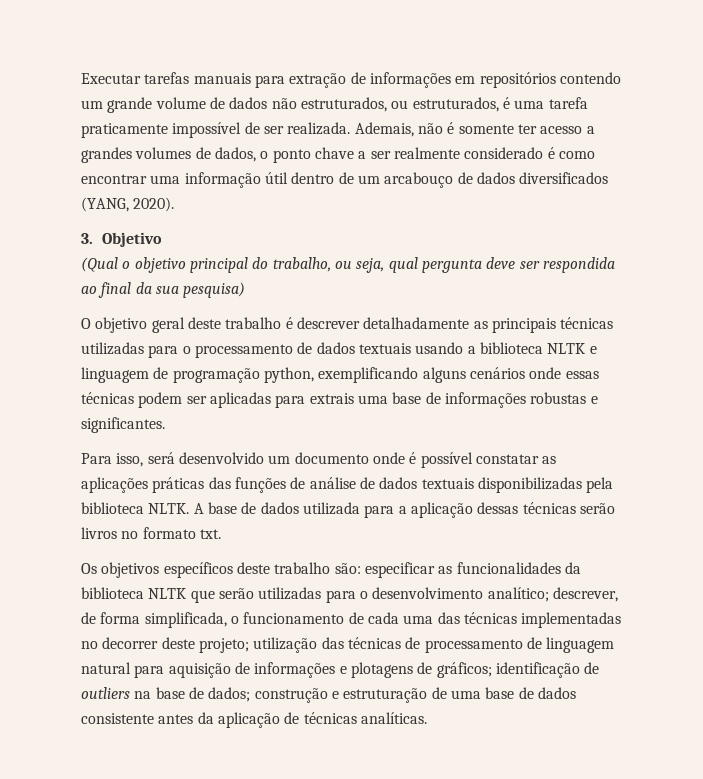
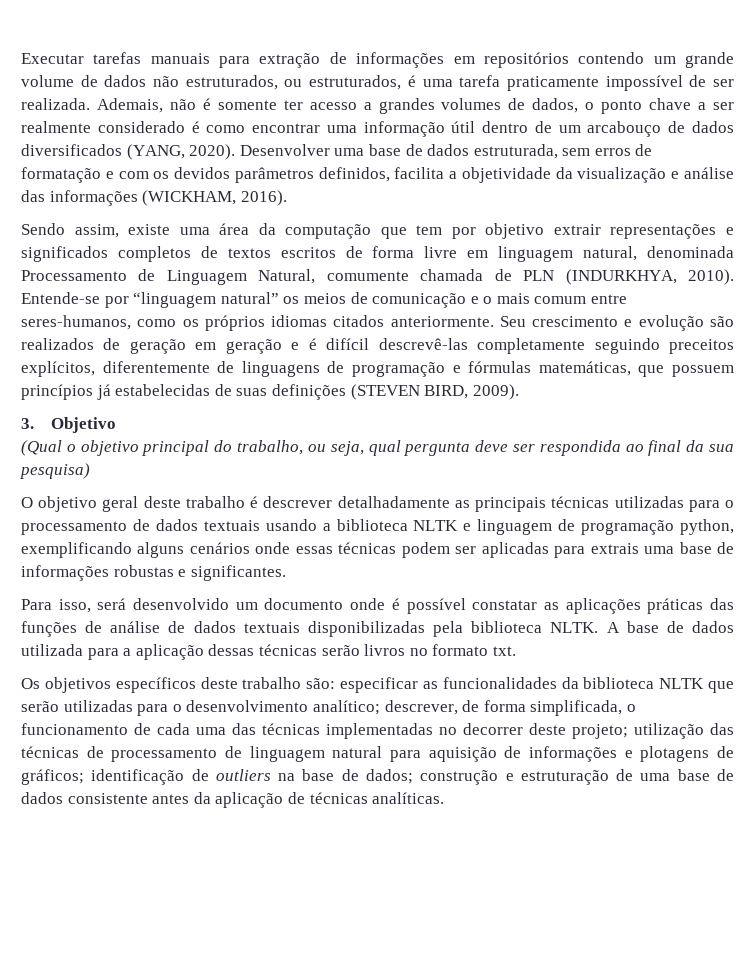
(175, 204) none -> [239,144,653,159] [21,167,734,183] [21,190,287,206] [21,223,735,239] [21,246,734,262] [21,269,734,285] [21,292,628,308] [21,315,734,331] [21,338,734,354] [21,361,735,377] [21,384,519,400] Desenvolver uma base de dados estruturada, sem erros de formatação e com os devidos parâmetros definidos, facilita a objetividade da visualização e análise das informações (WICKHAM, 2016). // Sendo assim, existe uma área da computação que tem por objetivo extrair representações e significados completos de textos escritos de forma livre em linguagem natural, denominada Processamento de Linguagem Natural, comumente chamada de PLN (INDURKHYA, 2010). Entende-se por “linguagem natural” os meios de comunicação e o mais comum entre seres-humanos, como os próprios idiomas citados anteriormente. Seu crescimento e evolução são realizados de geração em geração e é difícil descrevê-las completamente seguindo preceitos explícitos, diferentemente de linguagens de programação e fórmulas matemáticas, que possuem princípios já estabelecidas de suas definições (STEVEN BIRD, 2009).

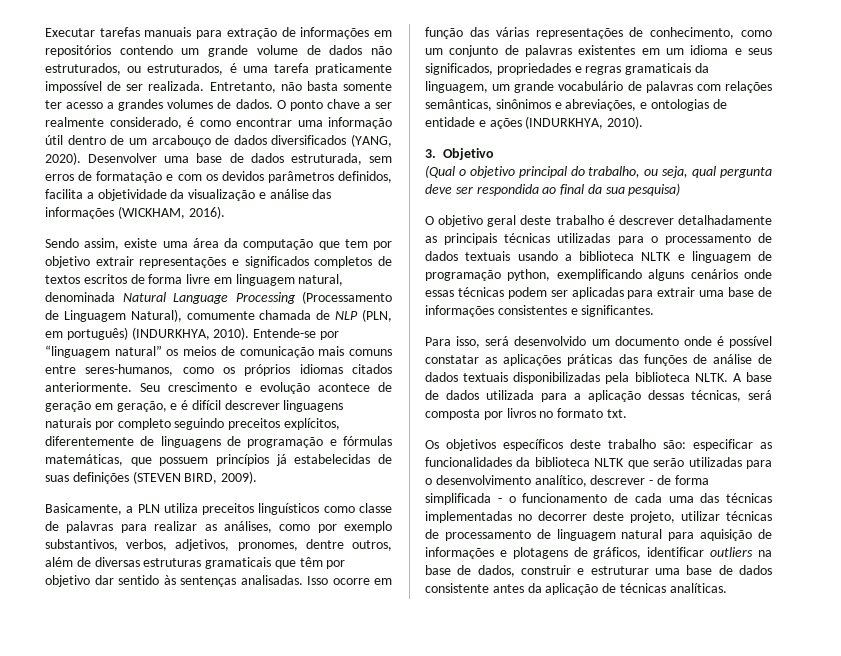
[96,98,211,113] Ademais, não é -> [209,81,338,93] Entretanto, não basta
[532,98,595,113] dados, o -> [235,99,286,109] dados. O
[97,121,185,133] considerado -> [109,117,182,129] considerado,
[21,270,127,281] Processamento -> [122,291,392,304] Natural Language Processing (Processamento
[258,269,316,284] Natural, -> [130,309,182,322] Natural),
[523,270,555,281] PLN -> [335,309,392,322] [45,327,128,340] NLP (PLN, em português)
[470,293,587,304] e o mais comum -> [318,346,392,356] mais comuns
[709,316,734,327] [21,338,94,350] são realizados -> [318,383,370,392] acontece
[225,339,282,354] geração -> [116,401,167,412] geração,
[378,338,586,354] descrevê-las completamente -> [224,400,344,412] [45,418,171,430] descrever linguagens naturais por completo
(519, 392) none -> [45,503,392,515] [45,521,392,533] [45,539,392,551] [45,557,346,569] [45,575,392,587] [425,27,772,39] [425,45,772,57] [425,63,709,75] [425,81,772,93] [425,99,727,111] [425,116,644,129] // Basicamente, a PLN utiliza preceitos linguísticos como classe de palavras para realizar as análises, como por exemplo substantivos, verbos, adjetivos, pronomes, dentre outros, além de diversas estruturas gramaticais que têm por objetivo dar sentido às sentenças analisadas. Isso ocorre em função das várias representações de conhecimento, como um conjunto de palavras existentes em um idioma e seus significados, propriedades e regras gramaticais da linguagem, um grande vocabulário de palavras com relações semânticas, sinônimos e abreviações, e ontologias de entidade e ações (INDURKHYA, 2010).
[590,543,639,554] extrais -> [657,287,696,297] extrair
[113,565,174,577] robustas -> [497,305,567,315] consistentes
[258,644,360,656] técnicas serão -> [691,390,772,402] [425,409,503,420] técnicas, será composta por
[312,700,623,716] analítico; descrever, de forma simplificada, -> [534,475,709,487] [425,493,502,505] analítico, descrever - de forma simplificada -
[572,723,734,739] projeto; utilização das -> [630,511,720,523] projeto, utilizar
[21,769,209,785] gráficos; identificação de -> [593,547,705,559] gráficos, identificar
[365,769,634,785] dados; construção e estruturação de -> [477,565,649,577] dados, construir e estruturar

